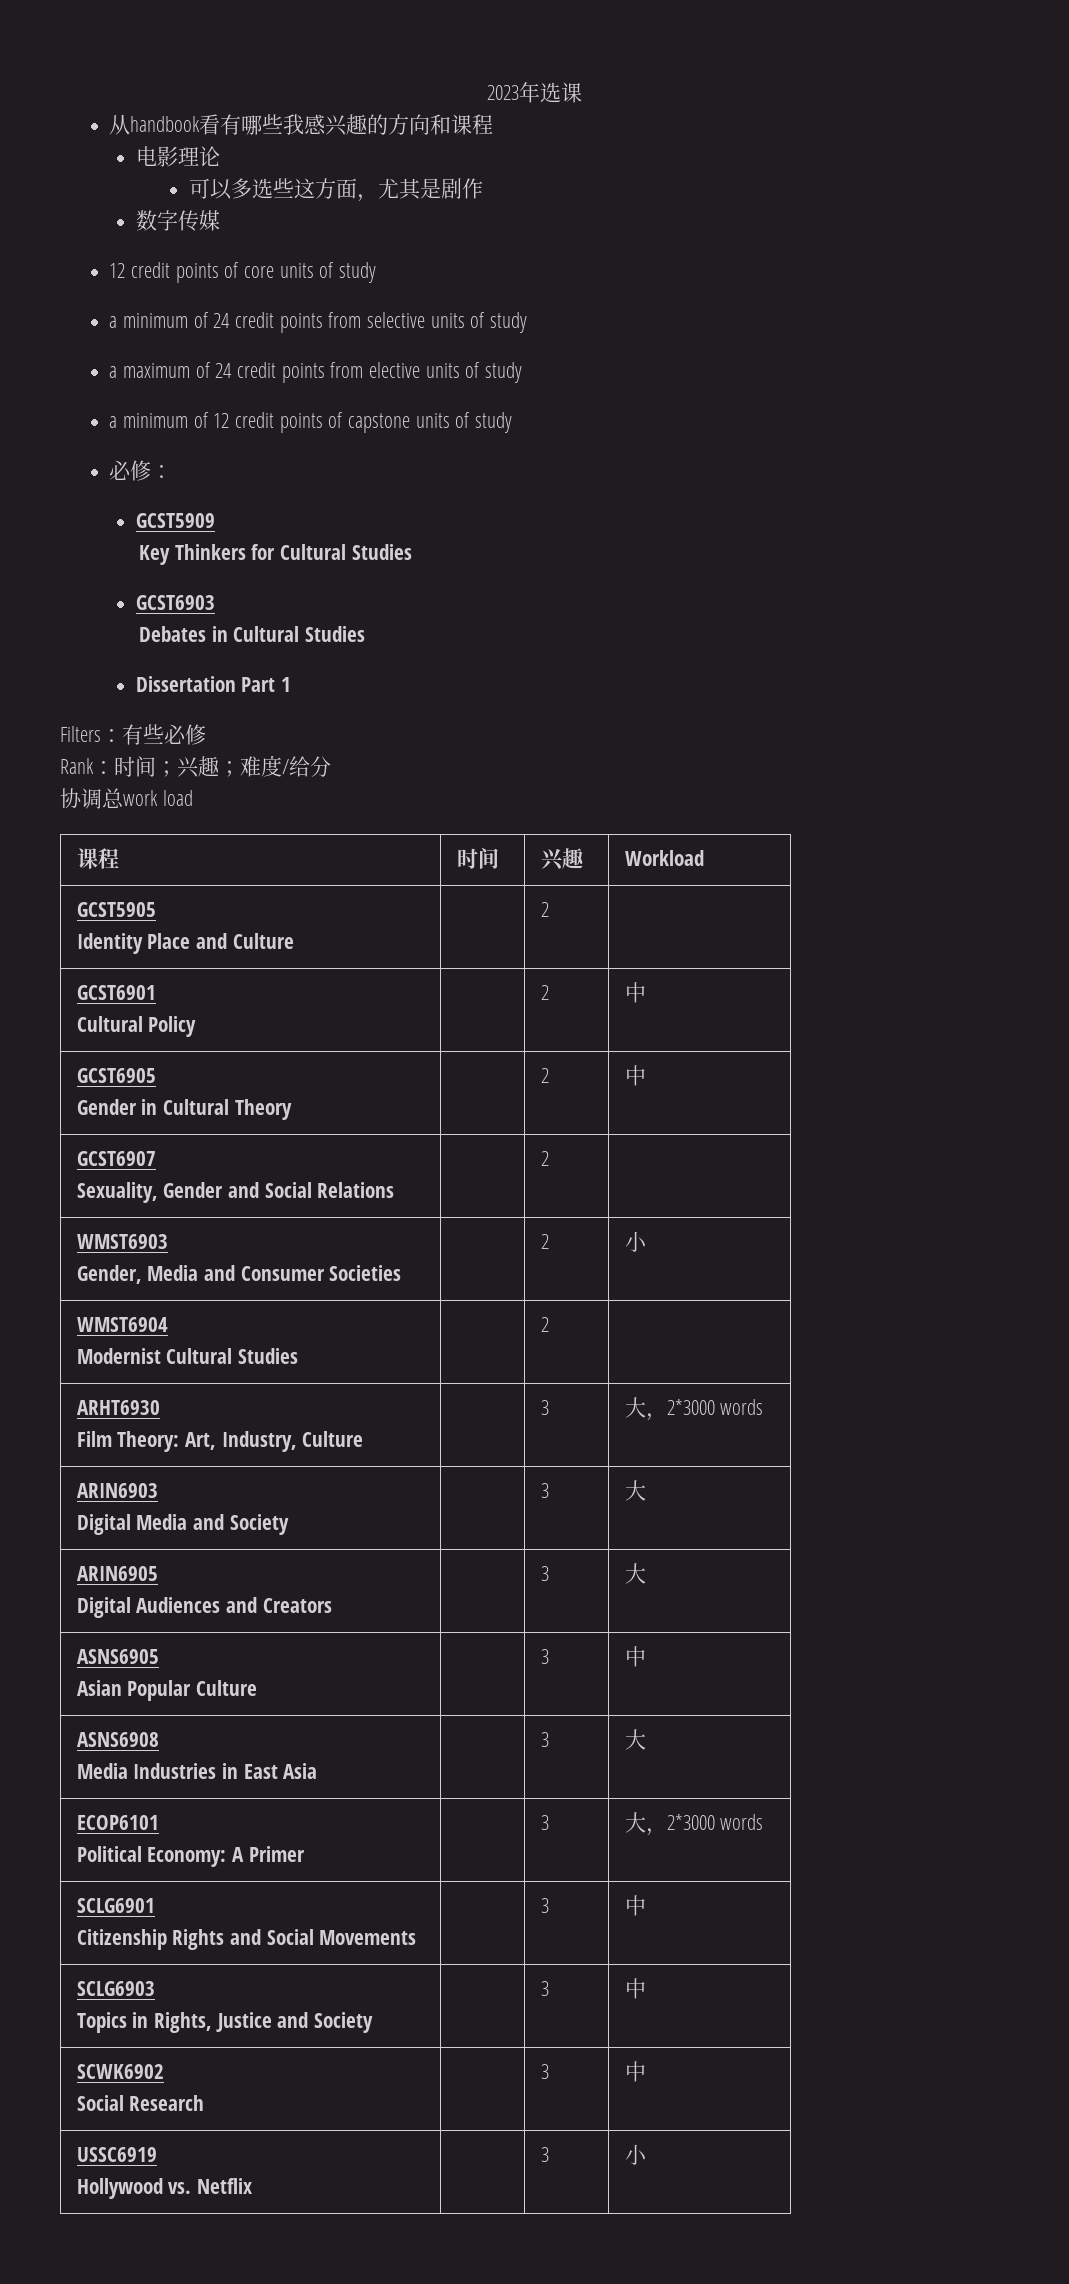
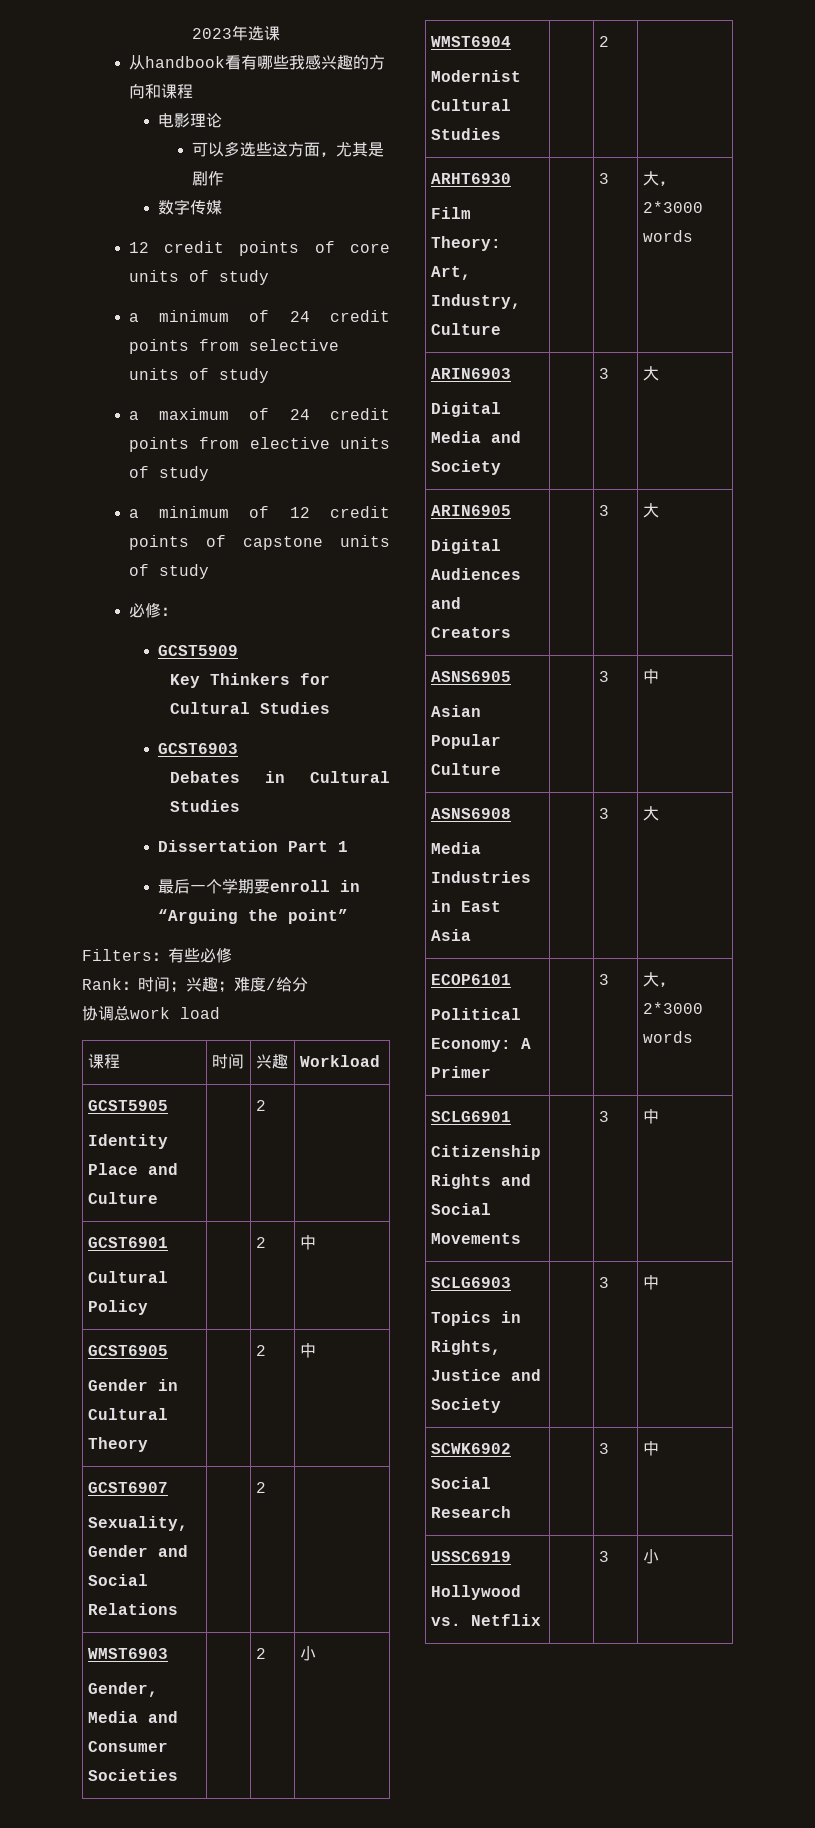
(292, 684) none -> [158,878,361,894] [158,909,349,924] // 最后一个学期要enroll in “Arguing the point”

